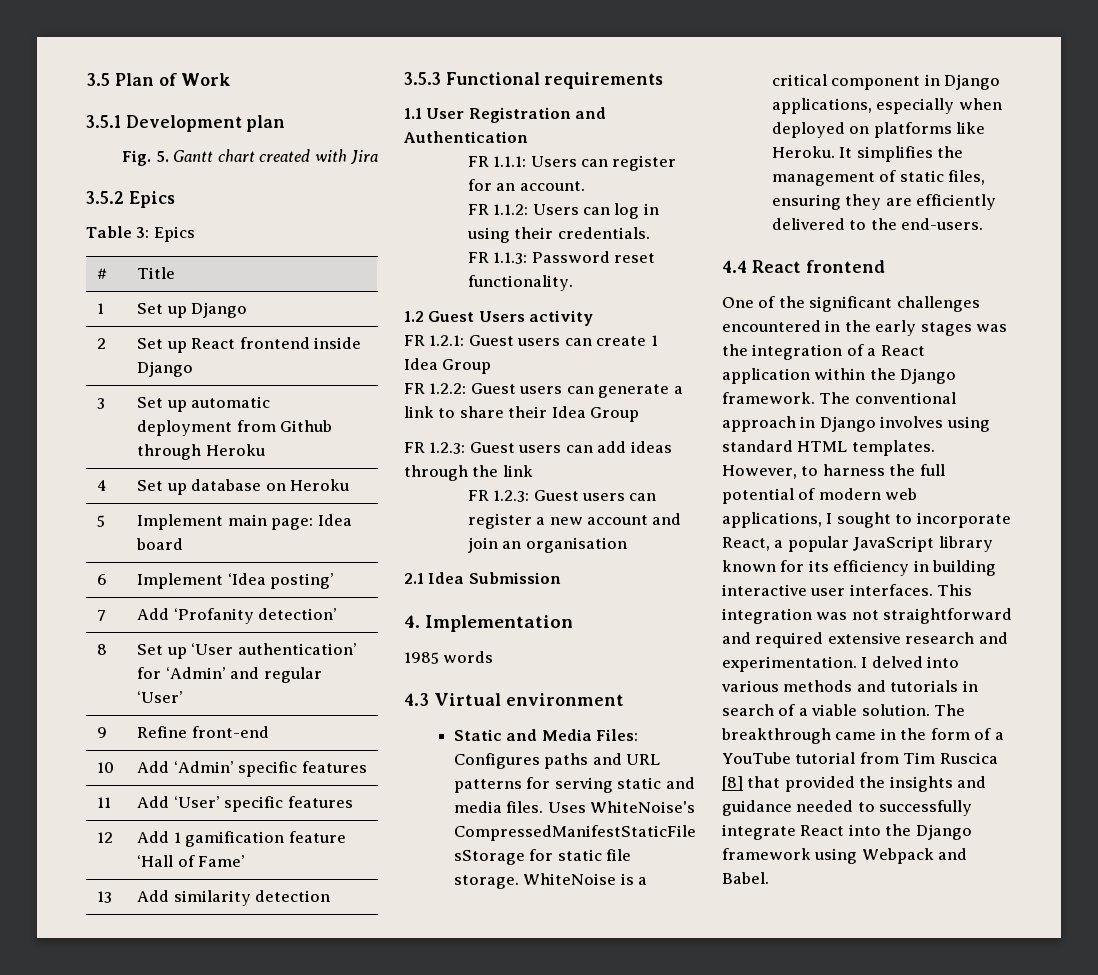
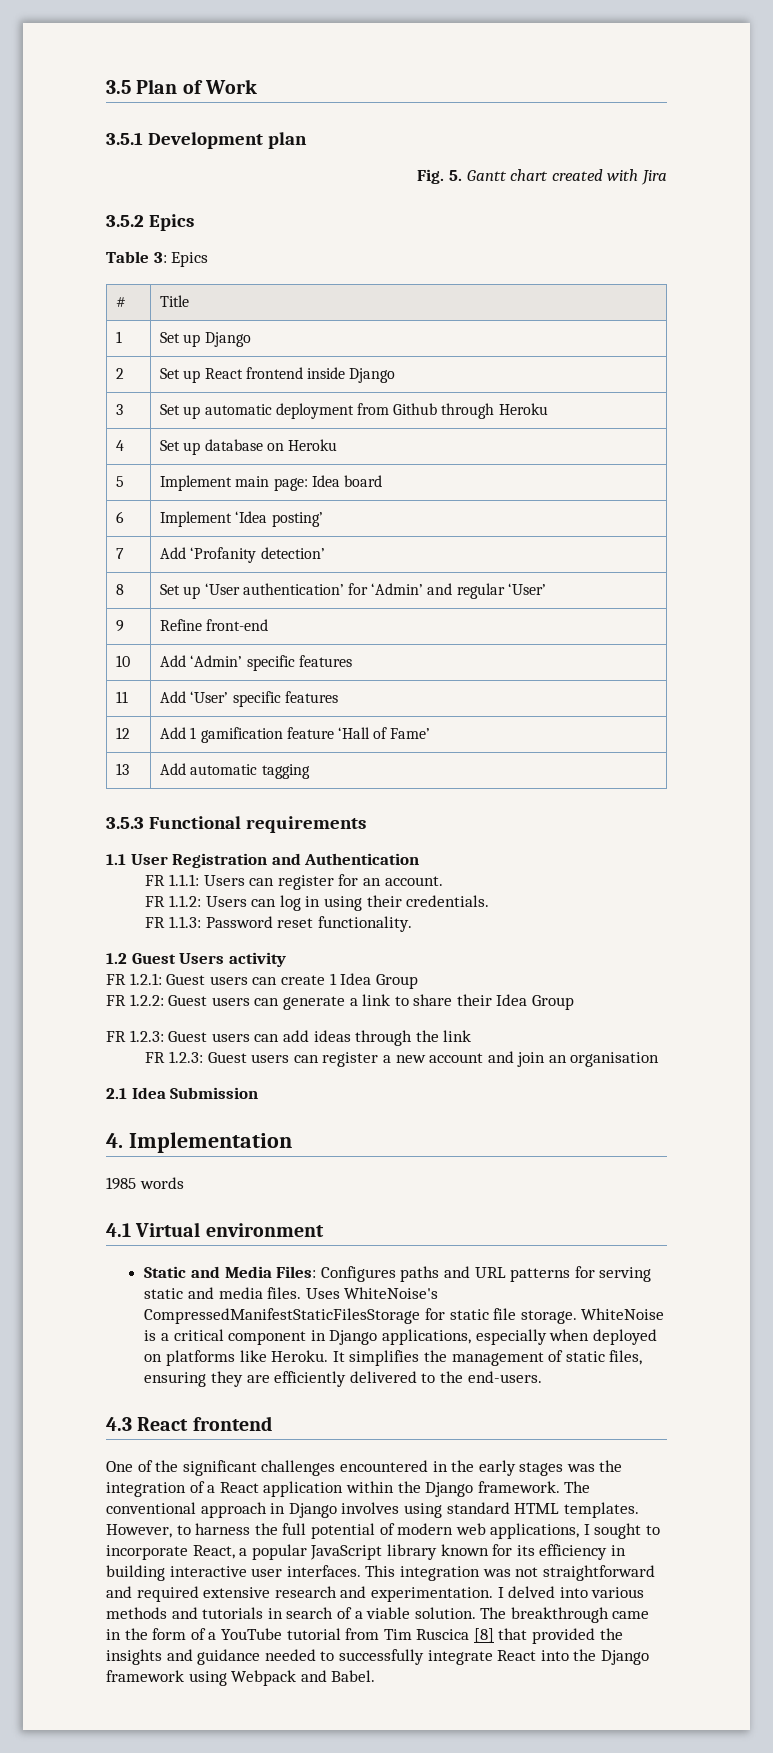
[173,890,331,906] similarity detection -> [190,764,310,779] automatic tagging
[404,693,429,706] 4.3 -> [106,1223,131,1237] 4.1
[722,260,747,273] 4.4 -> [106,1417,132,1431] 4.3

